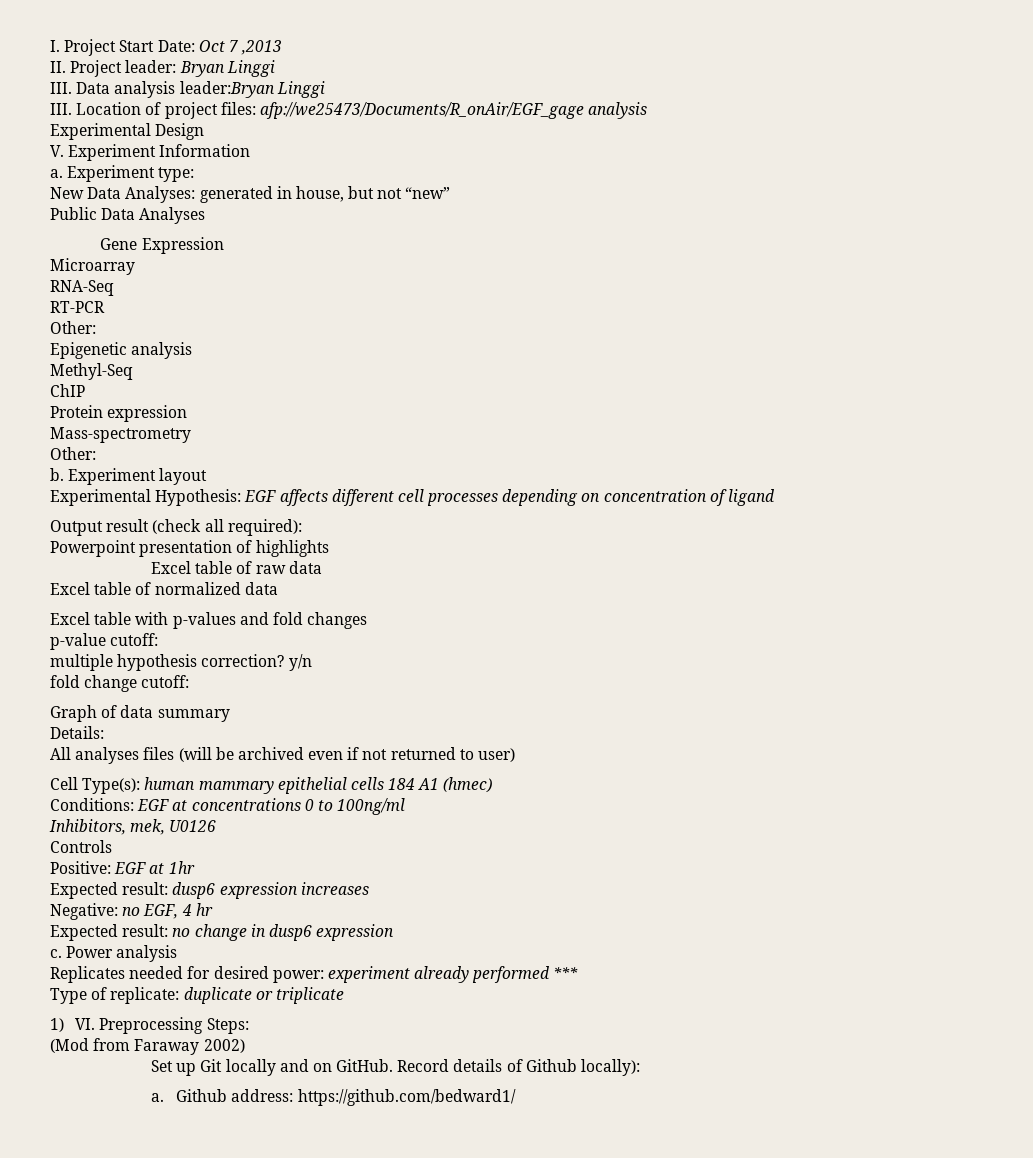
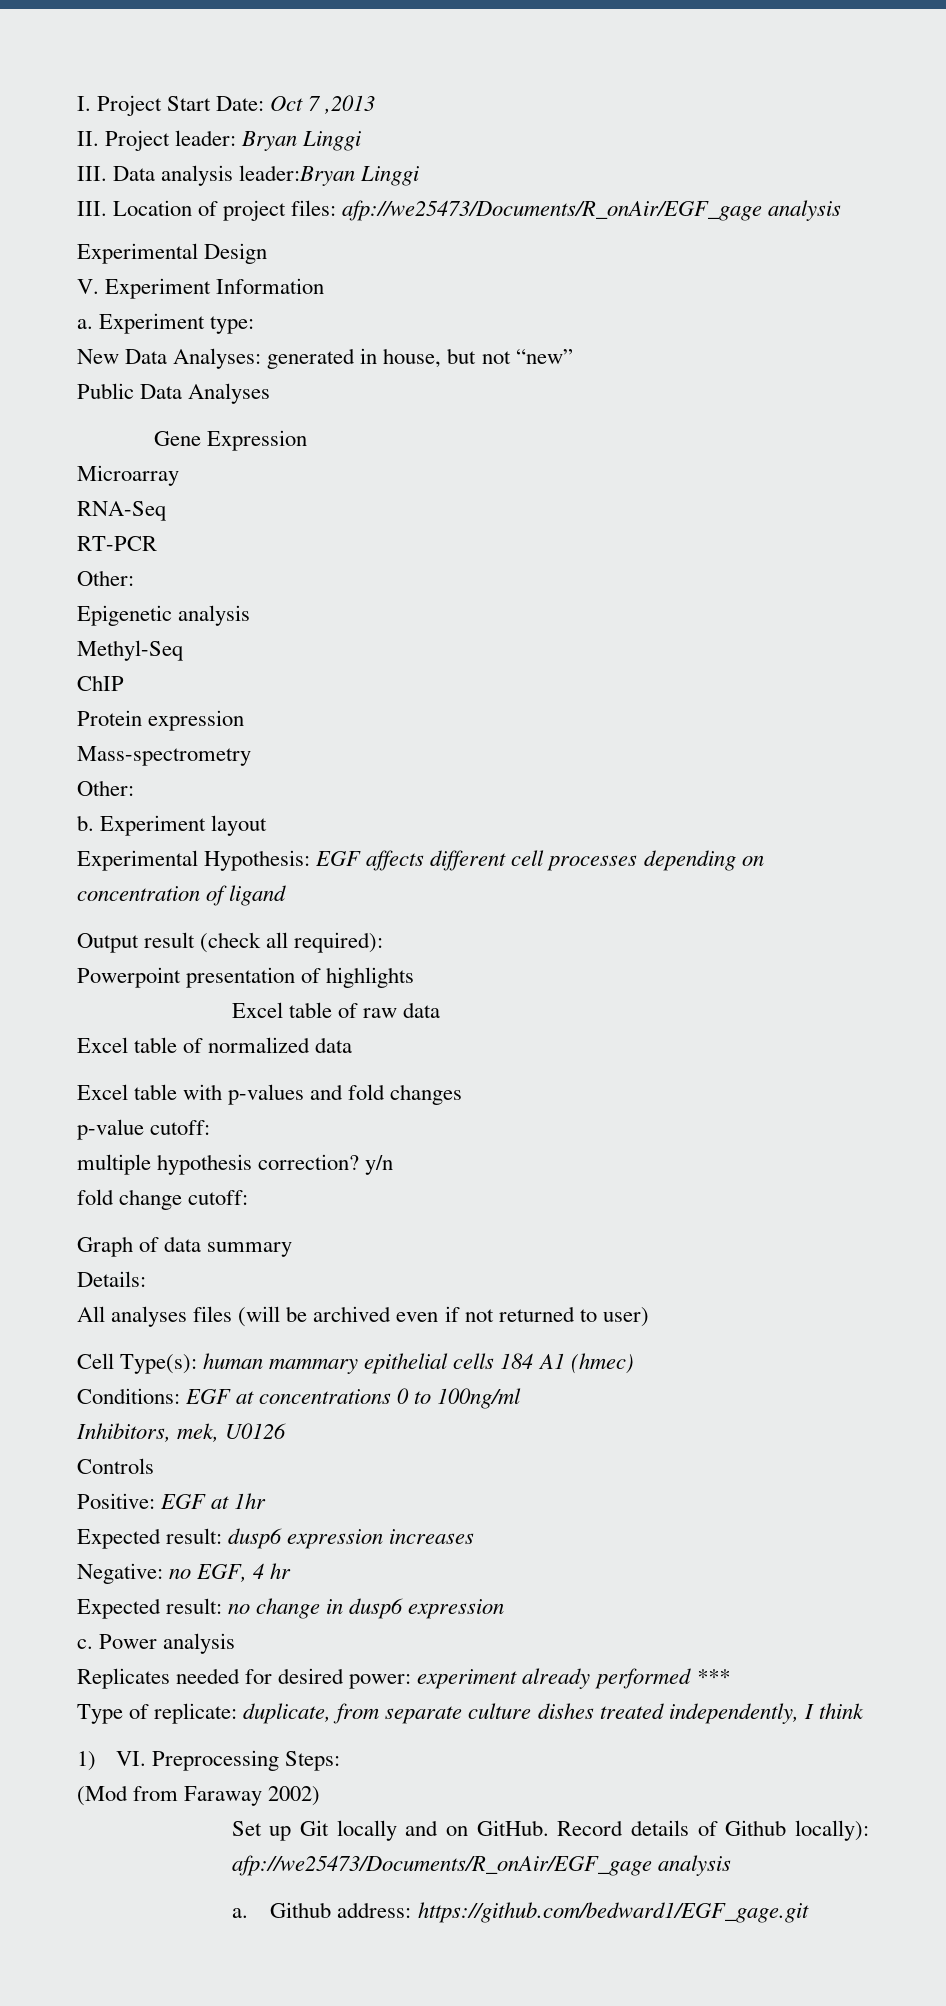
[183,987,344,1004] duplicate or triplicate -> [243,1703,864,1724] duplicate, from separate culture dishes treated independently, I think
(640, 1067) none -> [231,1855,731,1876] afp://we25473/Documents/R_onAir/EGF_gage analysis
[297,1089,516,1106] https://github.com/bedward1/ -> [417,1902,809,1923] https://github.com/bedward1/EGF_gage.git

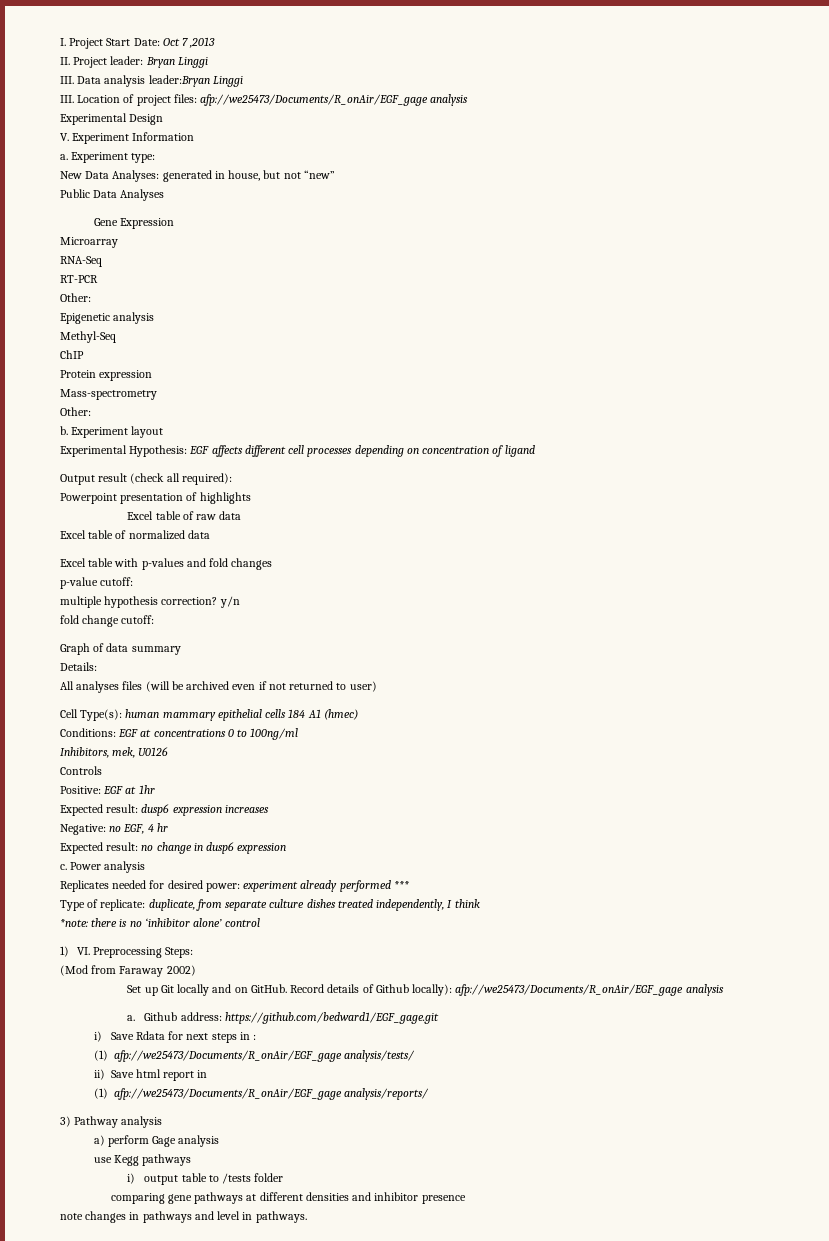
(864, 1711) none -> [60,918,261,927] // *note: there is no ‘inhibitor alone’ control
(809, 1912) none -> [93,1031,257,1043] [93,1050,415,1062] [93,1069,208,1081] [93,1088,429,1100] [60,1116,163,1128] [93,1135,220,1147] [93,1154,192,1166] [127,1173,284,1185] [110,1192,466,1204] [60,1211,307,1223] // i) Save Rdata for next steps in : // (1) afp://we25473/Documents/R_onAir/EGF_gage analysis/tests/ // ii) Save html report in // (1) afp://we25473/Documents/R_onAir/EGF_gage analysis/reports/ // 3) Pathway analysis // a) perform Gage analysis // use Kegg pathways // i) output table to /tests folder // comparing gene pathways at different densities and inhibitor presence // note changes in pathways and level in pathways.

